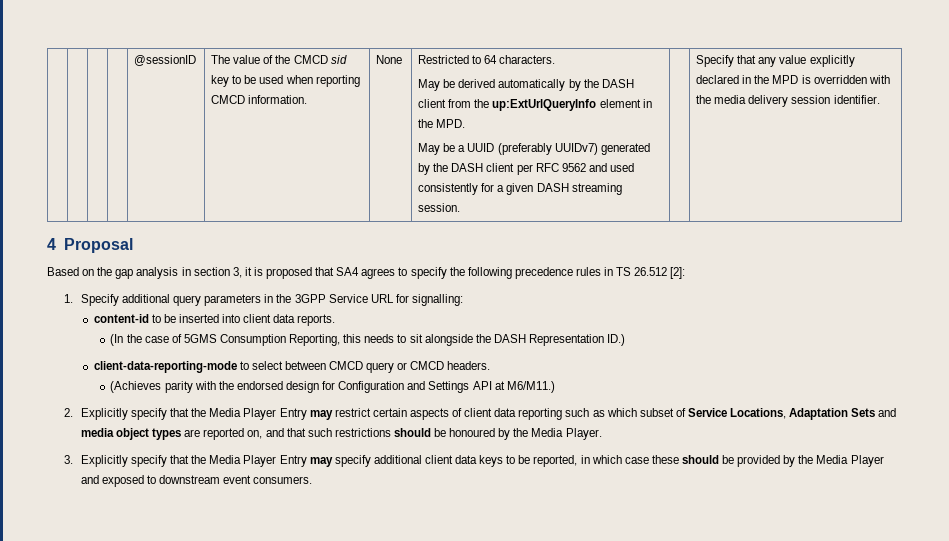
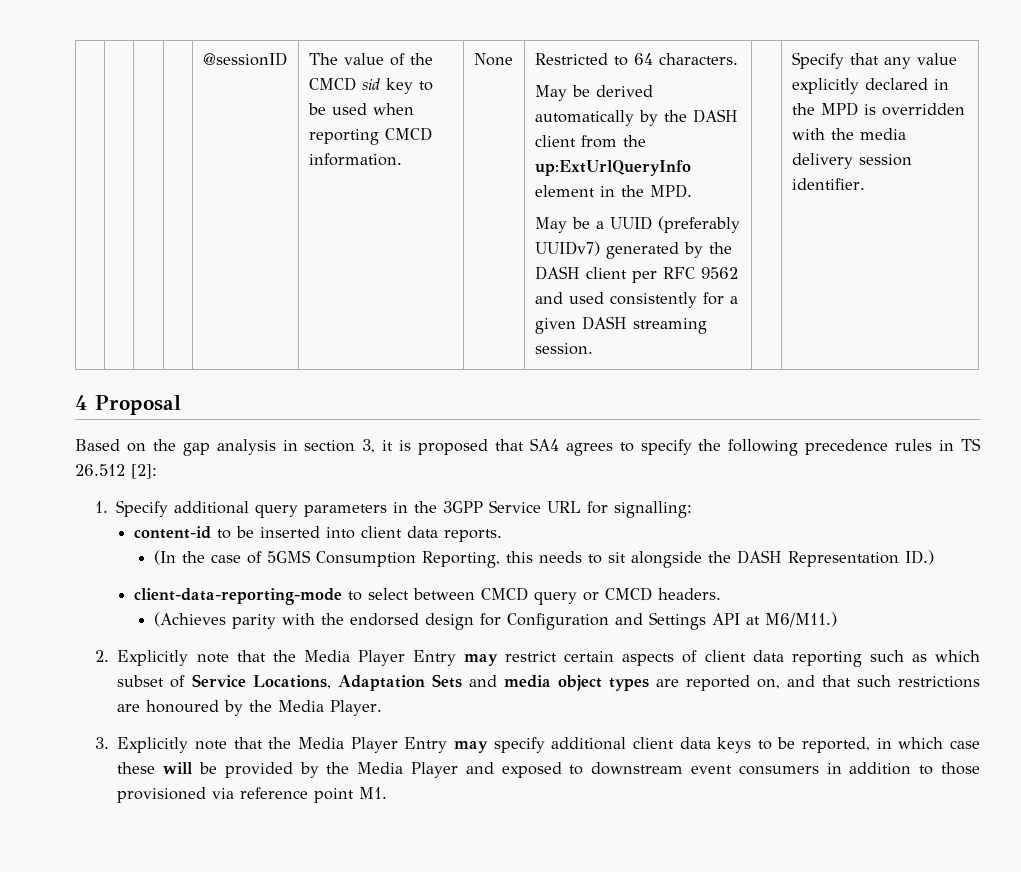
[130,408,167,420] specify -> [196,653,229,663] note
[393,428,447,437] should be -> [117,704,141,712] are
[130,455,167,467] specify -> [195,740,228,750] note
[681,455,719,464] should -> [163,762,194,774] will
[253,476,313,484] consumers. -> [738,762,980,775] [117,787,388,803] consumers in addition to those provisioned via reference point M1.

